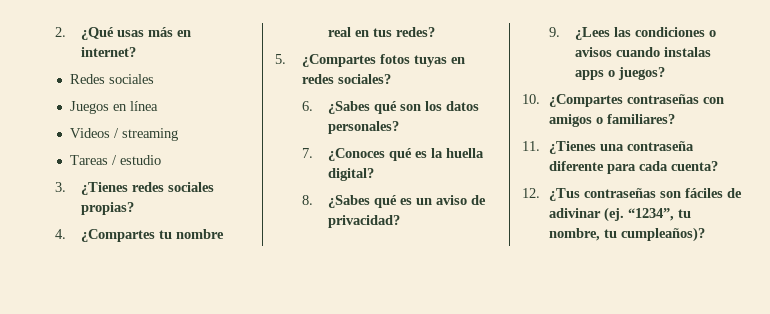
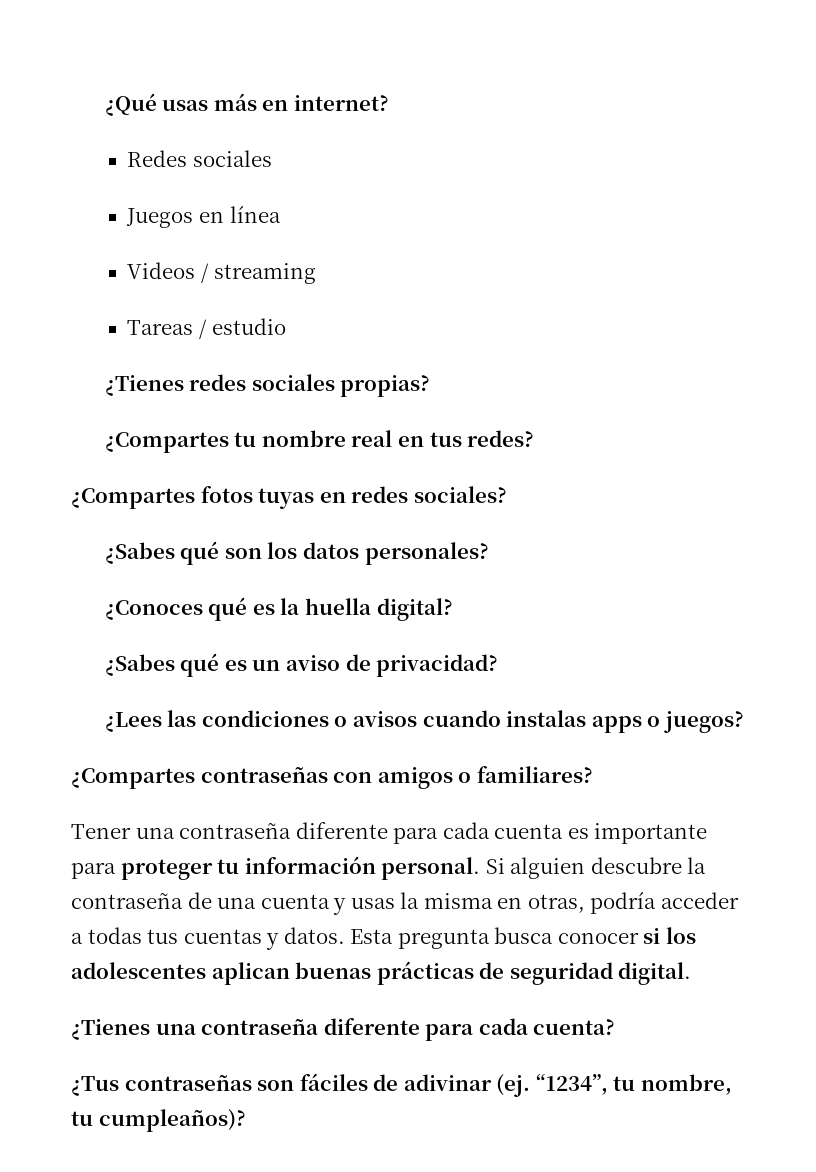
[54,27,66,37] 2. -> (104, 104) none
[54,182,66,192] 3. -> (286, 326) none
[54,229,66,239] 4. -> (431, 386) none
[275,54,286,64] 5. -> (535, 438) none
[301,101,313,111] 6. -> (507, 494) none
[301,148,313,158] 7. -> (489, 553) none
[301,195,313,205] 8. -> (453, 609) none
[548,27,560,37] 9. -> (499, 665) none
[522,94,540,104] 10. -> (744, 722) none
[522,141,540,151] 11. -> [71,822,708,844] [71,856,707,880] [71,892,739,915] [71,927,696,950] [71,961,692,985] Tener una contraseña diferente para cada cuenta es importante para proteger tu información personal. Si alguien descubre la contraseña de una cuenta y usas la misma en otras, podría acceder a todas tus cuentas y datos. Esta pregunta busca conocer si los adolescentes aplican buenas prácticas de seguridad digital. //
[522,188,540,198] 12. -> (616, 1027) none

